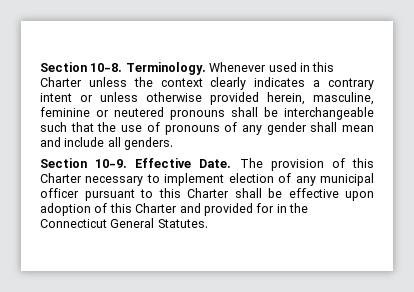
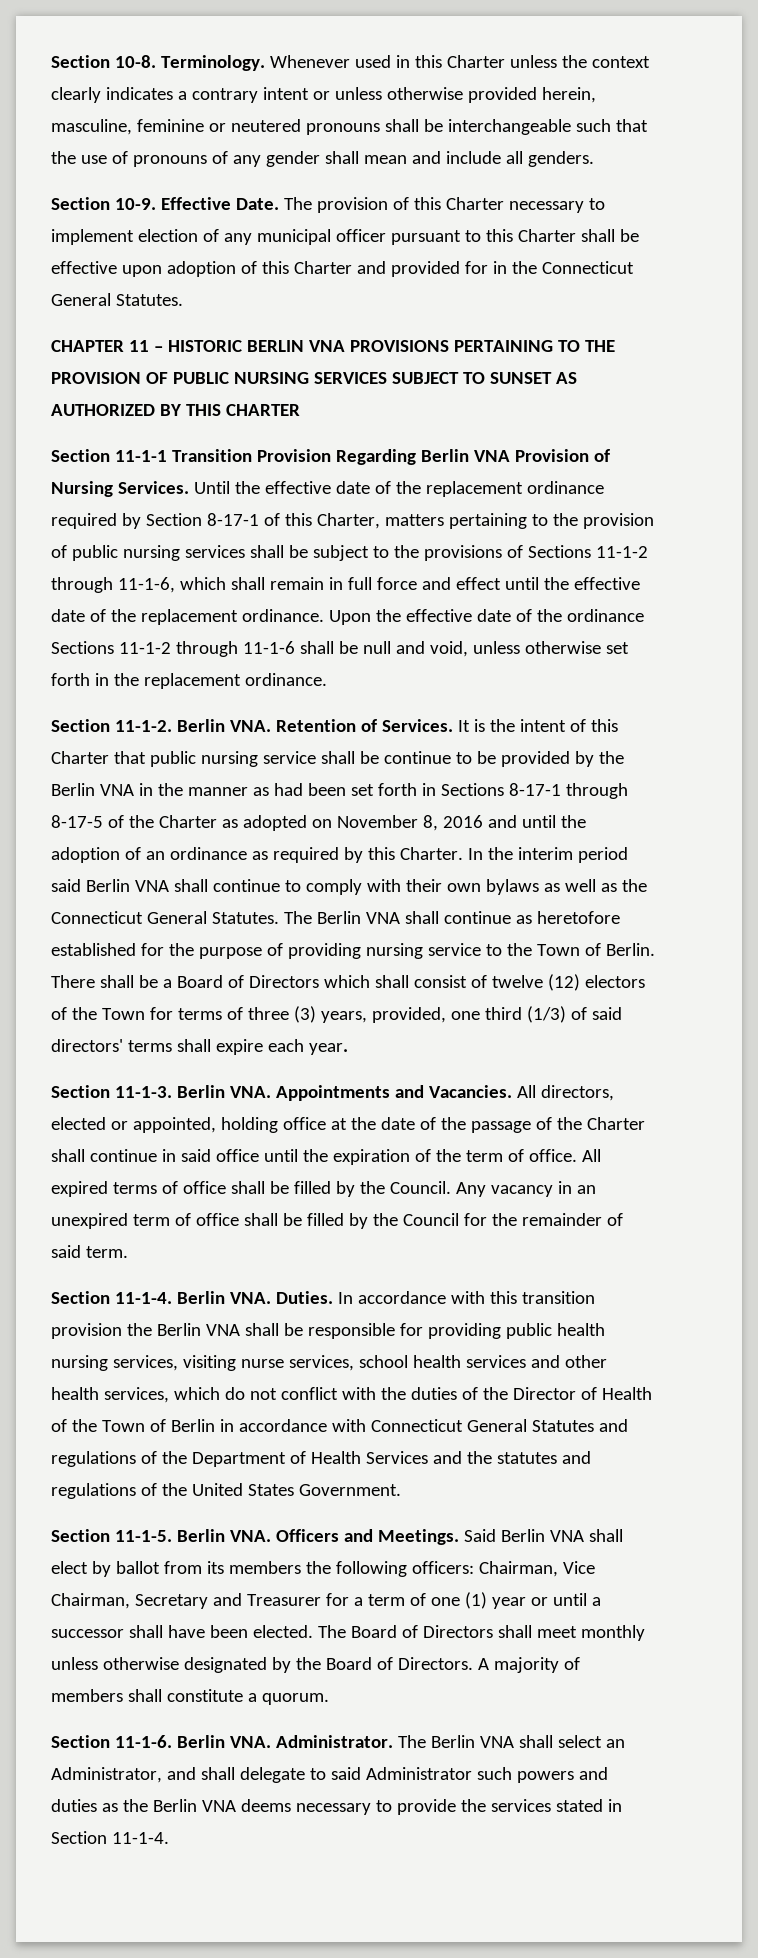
(208, 223) none -> [51,340,615,352] [51,372,577,384] [51,404,300,416] [51,449,610,465] [51,481,604,497] [51,513,654,529] [51,545,648,561] [51,577,640,593] [51,609,644,625] [51,641,629,657] [51,673,327,689] [51,719,618,732] [51,751,624,767] [51,783,628,799] [51,815,586,831] [51,847,628,863] [51,879,647,895] [51,911,620,924] [51,943,655,959] [51,974,645,991] [51,1006,622,1023] [51,1039,348,1055] [51,1085,614,1101] [51,1117,645,1133] [51,1149,601,1165] [51,1181,596,1197] [51,1213,623,1229] [51,1245,128,1258] [51,1291,595,1304] [51,1323,605,1339] [51,1355,607,1371] [51,1387,652,1403] [51,1419,628,1432] [51,1451,591,1467] [51,1483,401,1499] [51,1529,623,1545] [51,1561,595,1577] [51,1592,601,1609] [51,1625,645,1641] [51,1657,580,1673] [51,1689,329,1705] [51,1735,625,1748] [51,1767,608,1783] [51,1799,622,1815] [51,1831,169,1844] // CHAPTER 11 – HISTORIC BERLIN VNA PROVISIONS PERTAINING TO THE PROVISION OF PUBLIC NURSING SERVICES SUBJECT TO SUNSET AS AUTHORIZED BY THIS CHARTER // Section 11-1-1 Transition Provision Regarding Berlin VNA Provision of Nursing Services. Until the effective date of the replacement ordinance required by Section 8-17-1 of this Charter, matters pertaining to the provision of public nursing services shall be subject to the provisions of Sections 11-1-2 through 11-1-6, which shall remain in full force and effect until the effective date of the replacement ordinance. Upon the effective date of the ordinance Sections 11-1-2 through 11-1-6 shall be null and void, unless otherwise set forth in the replacement ordinance. // Section 11-1-2. Berlin VNA. Retention of Services. It is the intent of this Charter that public nursing service shall be continue to be provided by the Berlin VNA in the manner as had been set forth in Sections 8-17-1 through 8-17-5 of the Charter as adopted on November 8, 2016 and until the adoption of an ordinance as required by this Charter. In the interim period said Berlin VNA shall continue to comply with their own bylaws as well as the Connecticut General Statutes. The Berlin VNA shall continue as heretofore established for the purpose of providing nursing service to the Town of Berlin. There shall be a Board of Directors which shall consist of twelve (12) electors of the Town for terms of three (3) years, provided, one third (1/3) of said directors' terms shall expire each year. // Section 11-1-3. Berlin VNA. Appointments and Vacancies. All directors, elected or appointed, holding office at the date of the passage of the Charter shall continue in said office until the expiration of the term of office. All expired terms of office shall be filled by the Council. Any vacancy in an unexpired term of office shall be filled by the Council for the remainder of said term. // Section 11-1-4. Berlin VNA. Duties. In accordance with this transition provision the Berlin VNA shall be responsible for providing public health nursing services, visiting nurse services, school health services and other health services, which do not conflict with the duties of the Director of Health of the Town of Berlin in accordance with Connecticut General Statutes and regulations of the Department of Health Services and the statutes and regulations of the United States Government. // Section 11-1-5. Berlin VNA. Officers and Meetings. Said Berlin VNA shall elect by ballot from its members the following officers: Chairman, Vice Chairman, Secretary and Treasurer for a term of one (1) year or until a successor shall have been elected. The Board of Directors shall meet monthly unless otherwise designated by the Board of Directors. A majority of members shall constitute a quorum. // Section 11-1-6. Berlin VNA. Administrator. The Berlin VNA shall select an Administrator, and shall delegate to said Administrator such powers and duties as the Berlin VNA deems necessary to provide the services stated in Section 11-1-4.

